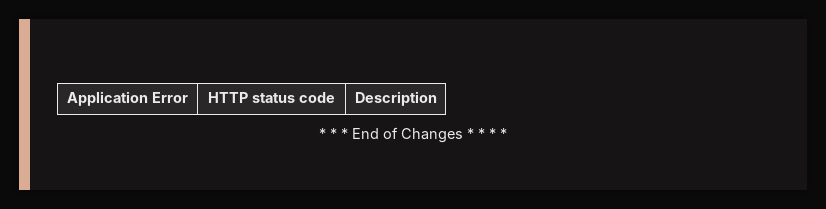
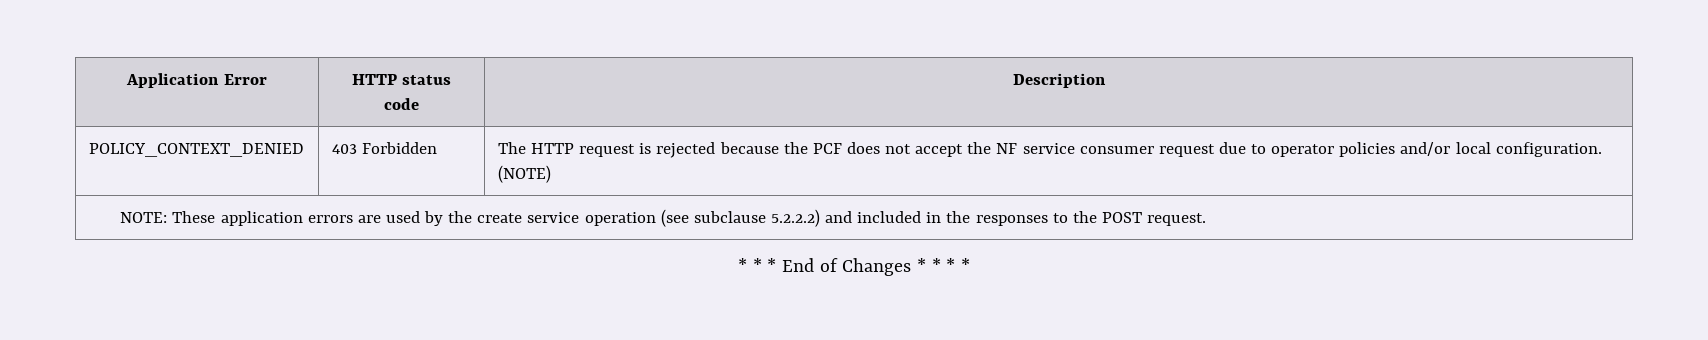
(437, 98) none -> [88,143,304,157] [331,142,438,154] [497,142,1602,158] [497,165,551,183] [120,209,1207,227] // POLICY_CONTEXT_DENIED | 403 Forbidden | The HTTP request is rejected because the PCF does not accept the NF service consumer request due to operator policies and/or local configuration. (NOTE) // NOTE: These application errors are used by the create service operation (see subclause 5.2.2.2) and included in the responses to the POST request.

